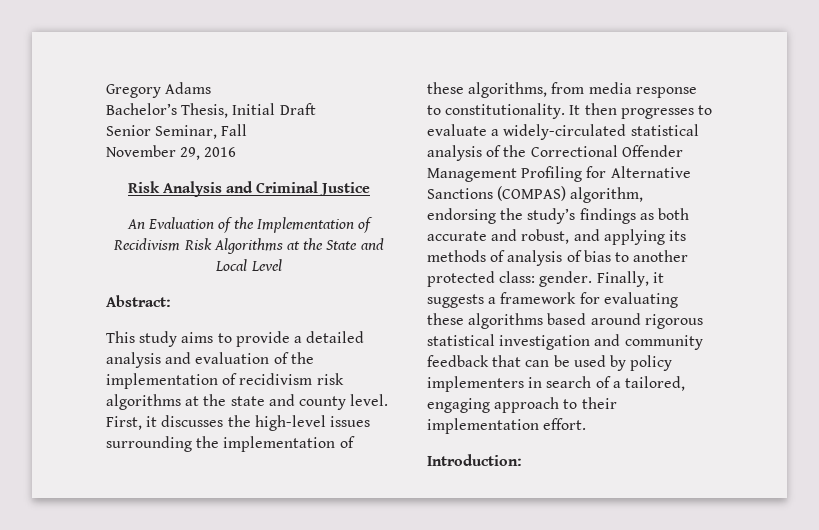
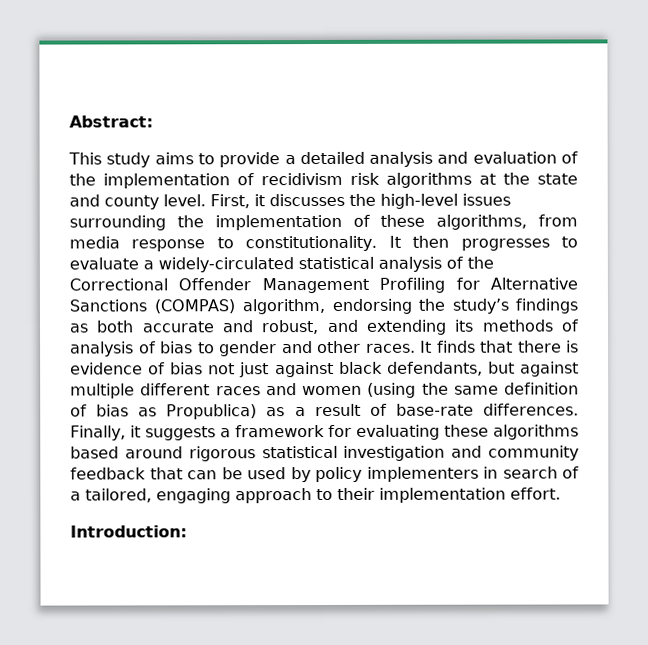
[106,82,212,98] [106,103,316,118] [106,124,248,139] [106,145,237,160] [127,181,371,197] [126,217,374,233] [113,238,384,254] [215,259,282,271] Gregory Adams // Bachelor’s Thesis, Initial Draft // Senior Seminar, Fall // November 29, 2016 // Risk Analysis and Criminal Justice // An Evaluation of the Implementation of Recidivism Risk Algorithms at the State and Local Level // -> (69, 121) none
[603,229,665,245] applying -> [366,319,447,335] extending
[633,250,689,262] [427,271,593,287] another protected class: gender. -> [219,340,579,357] [70,361,579,378] [70,382,579,399] [70,403,579,420] gender and other races. It finds that there is evidence of bias not just against black defendants, but against multiple different races and women (using the same definition of bias as Propublica) as a result of base-rate differences.

